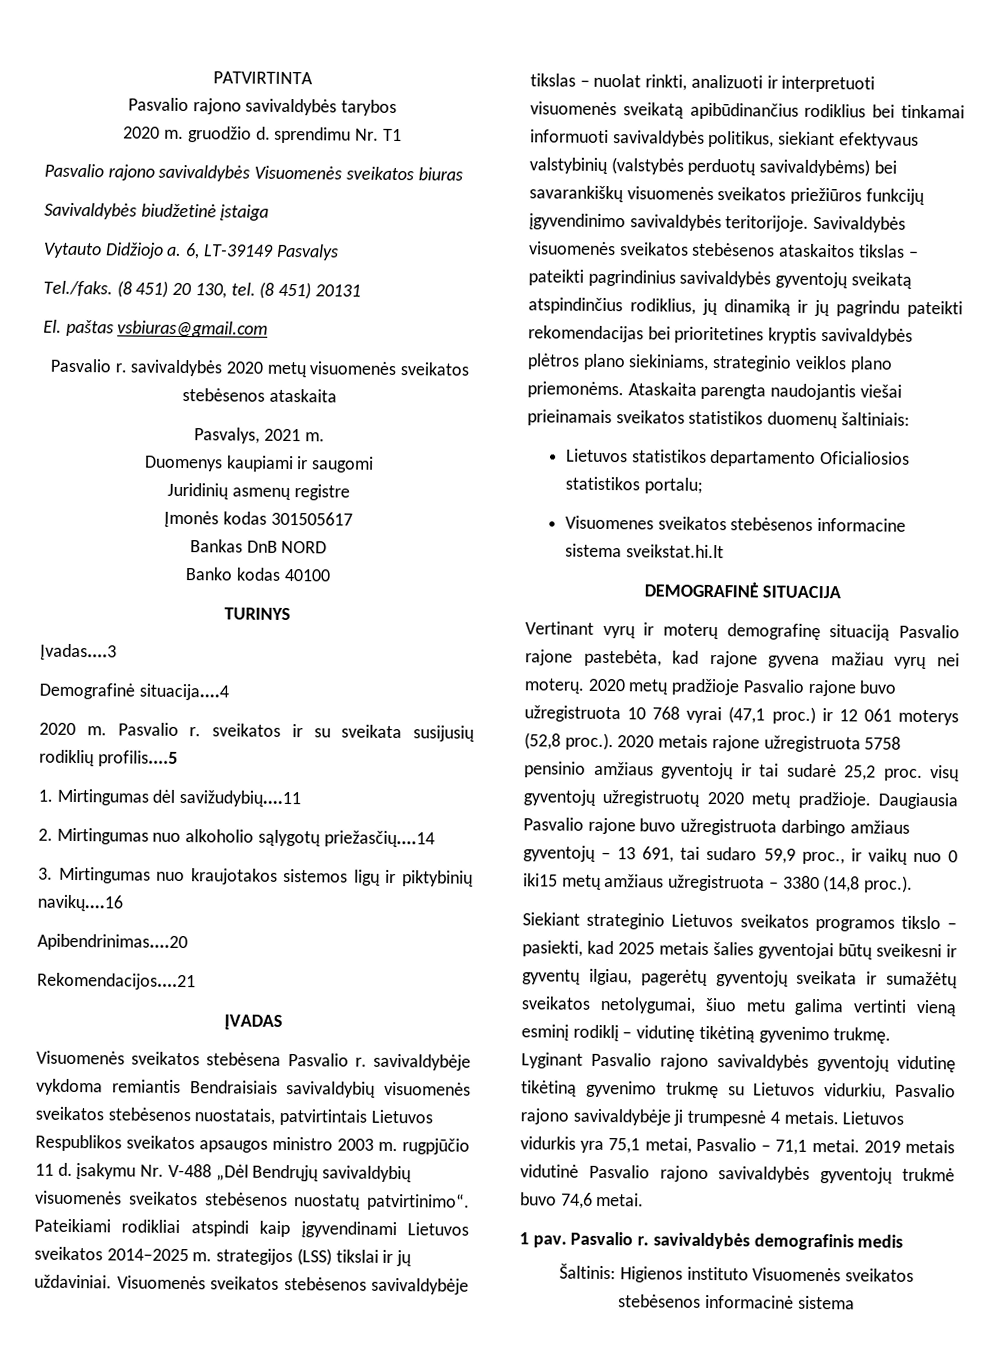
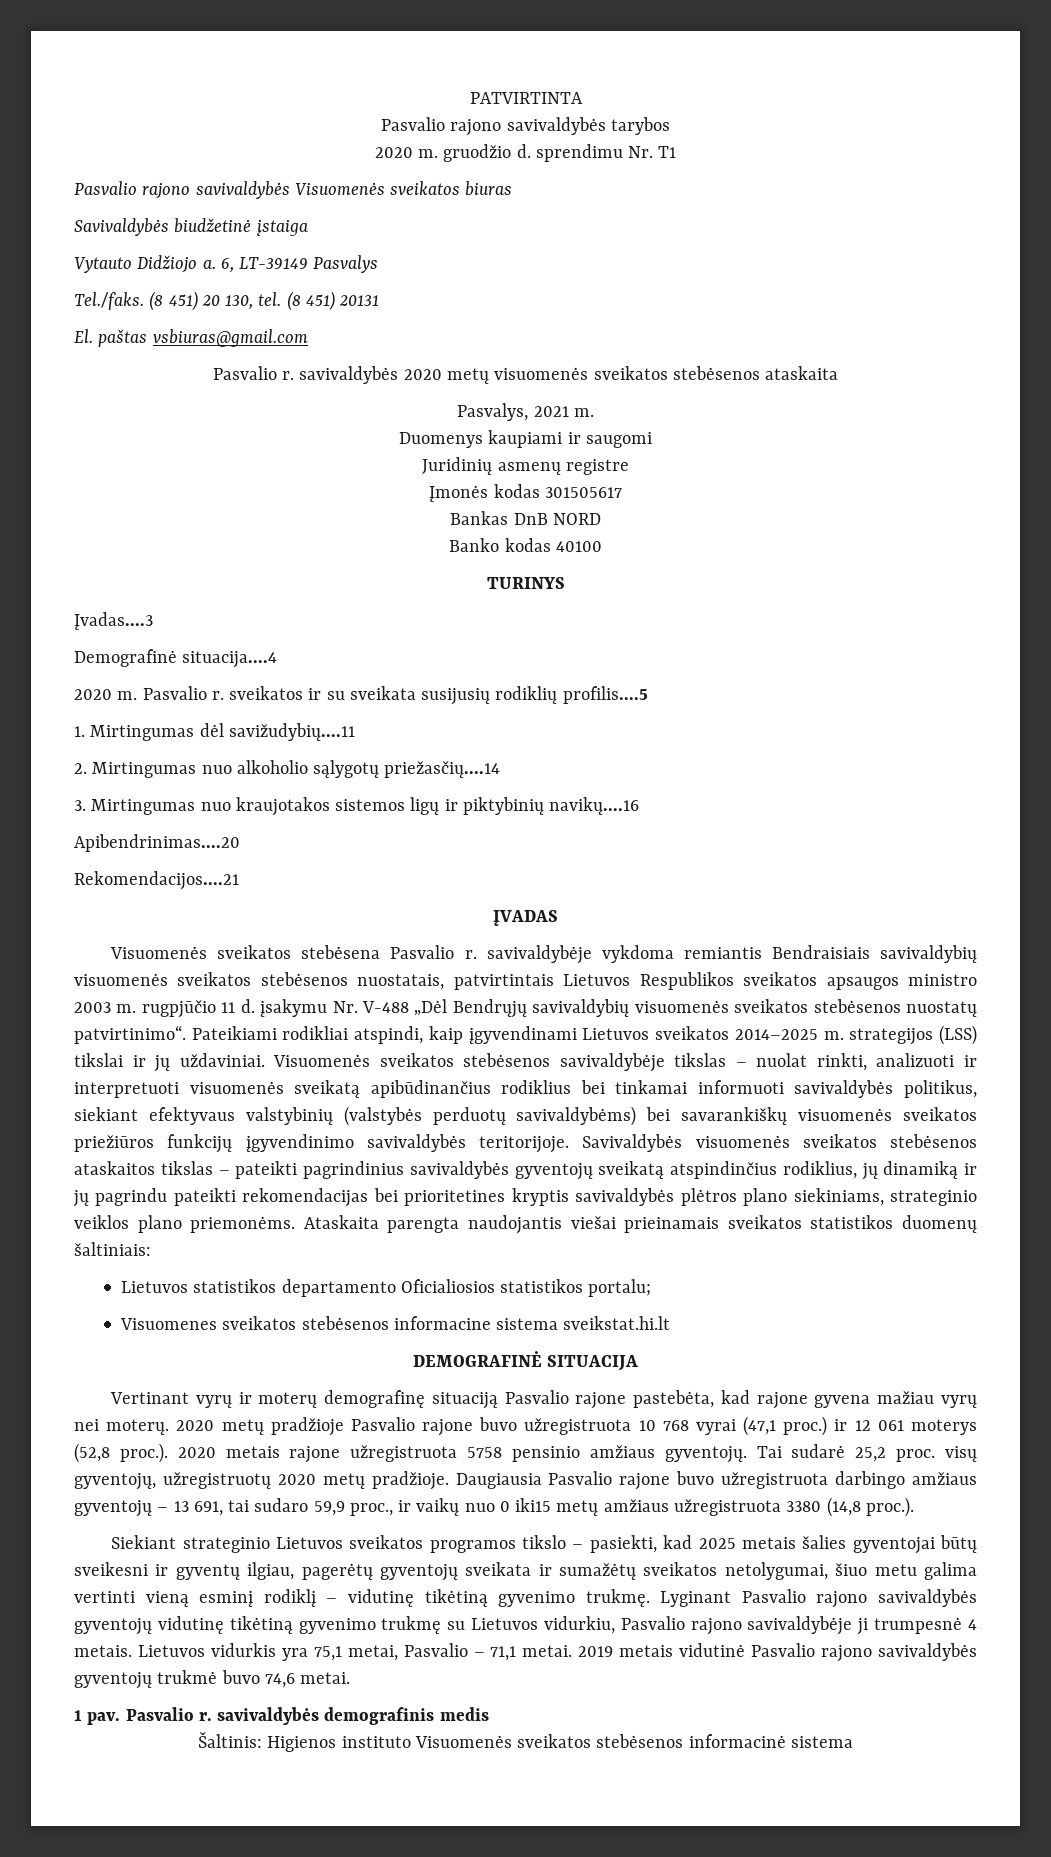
[190,1220,249,1237] atspindi -> [354,1026,424,1044] atspindi,
[661,762,779,780] gyventojų ir tai -> [664,1446,782,1463] gyventojų. Tai
[523,789,596,806] gyventojų -> [74,1473,156,1490] gyventojų,
[768,881,779,889] – -> (781, 1507) none

